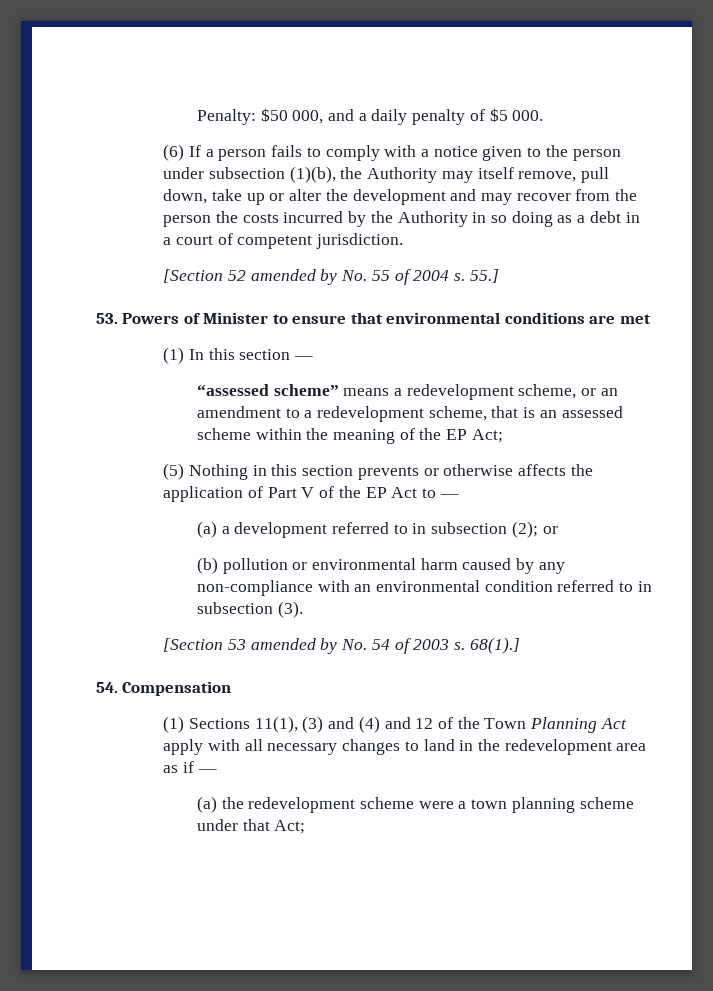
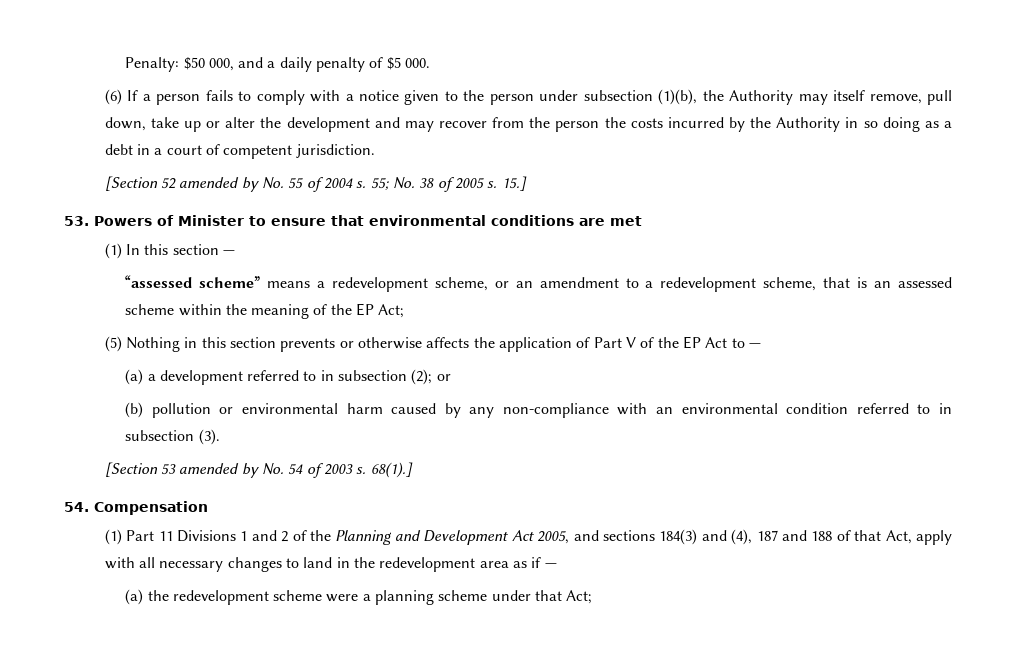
[469,269,499,283] 55.] -> [370,176,527,192] 55; No. 38 of 2005 s. 15.]
[188,716,627,733] Sections 11(1), (3) and (4) and 12 of the Town Planning Act -> [126,529,912,545] Part 11 Divisions 1 and 2 of the Planning and Development Act 2005, and sections 184(3) and (4), 187 and 188 of that Act,
[471,799,508,809] town -> (371, 597) none

